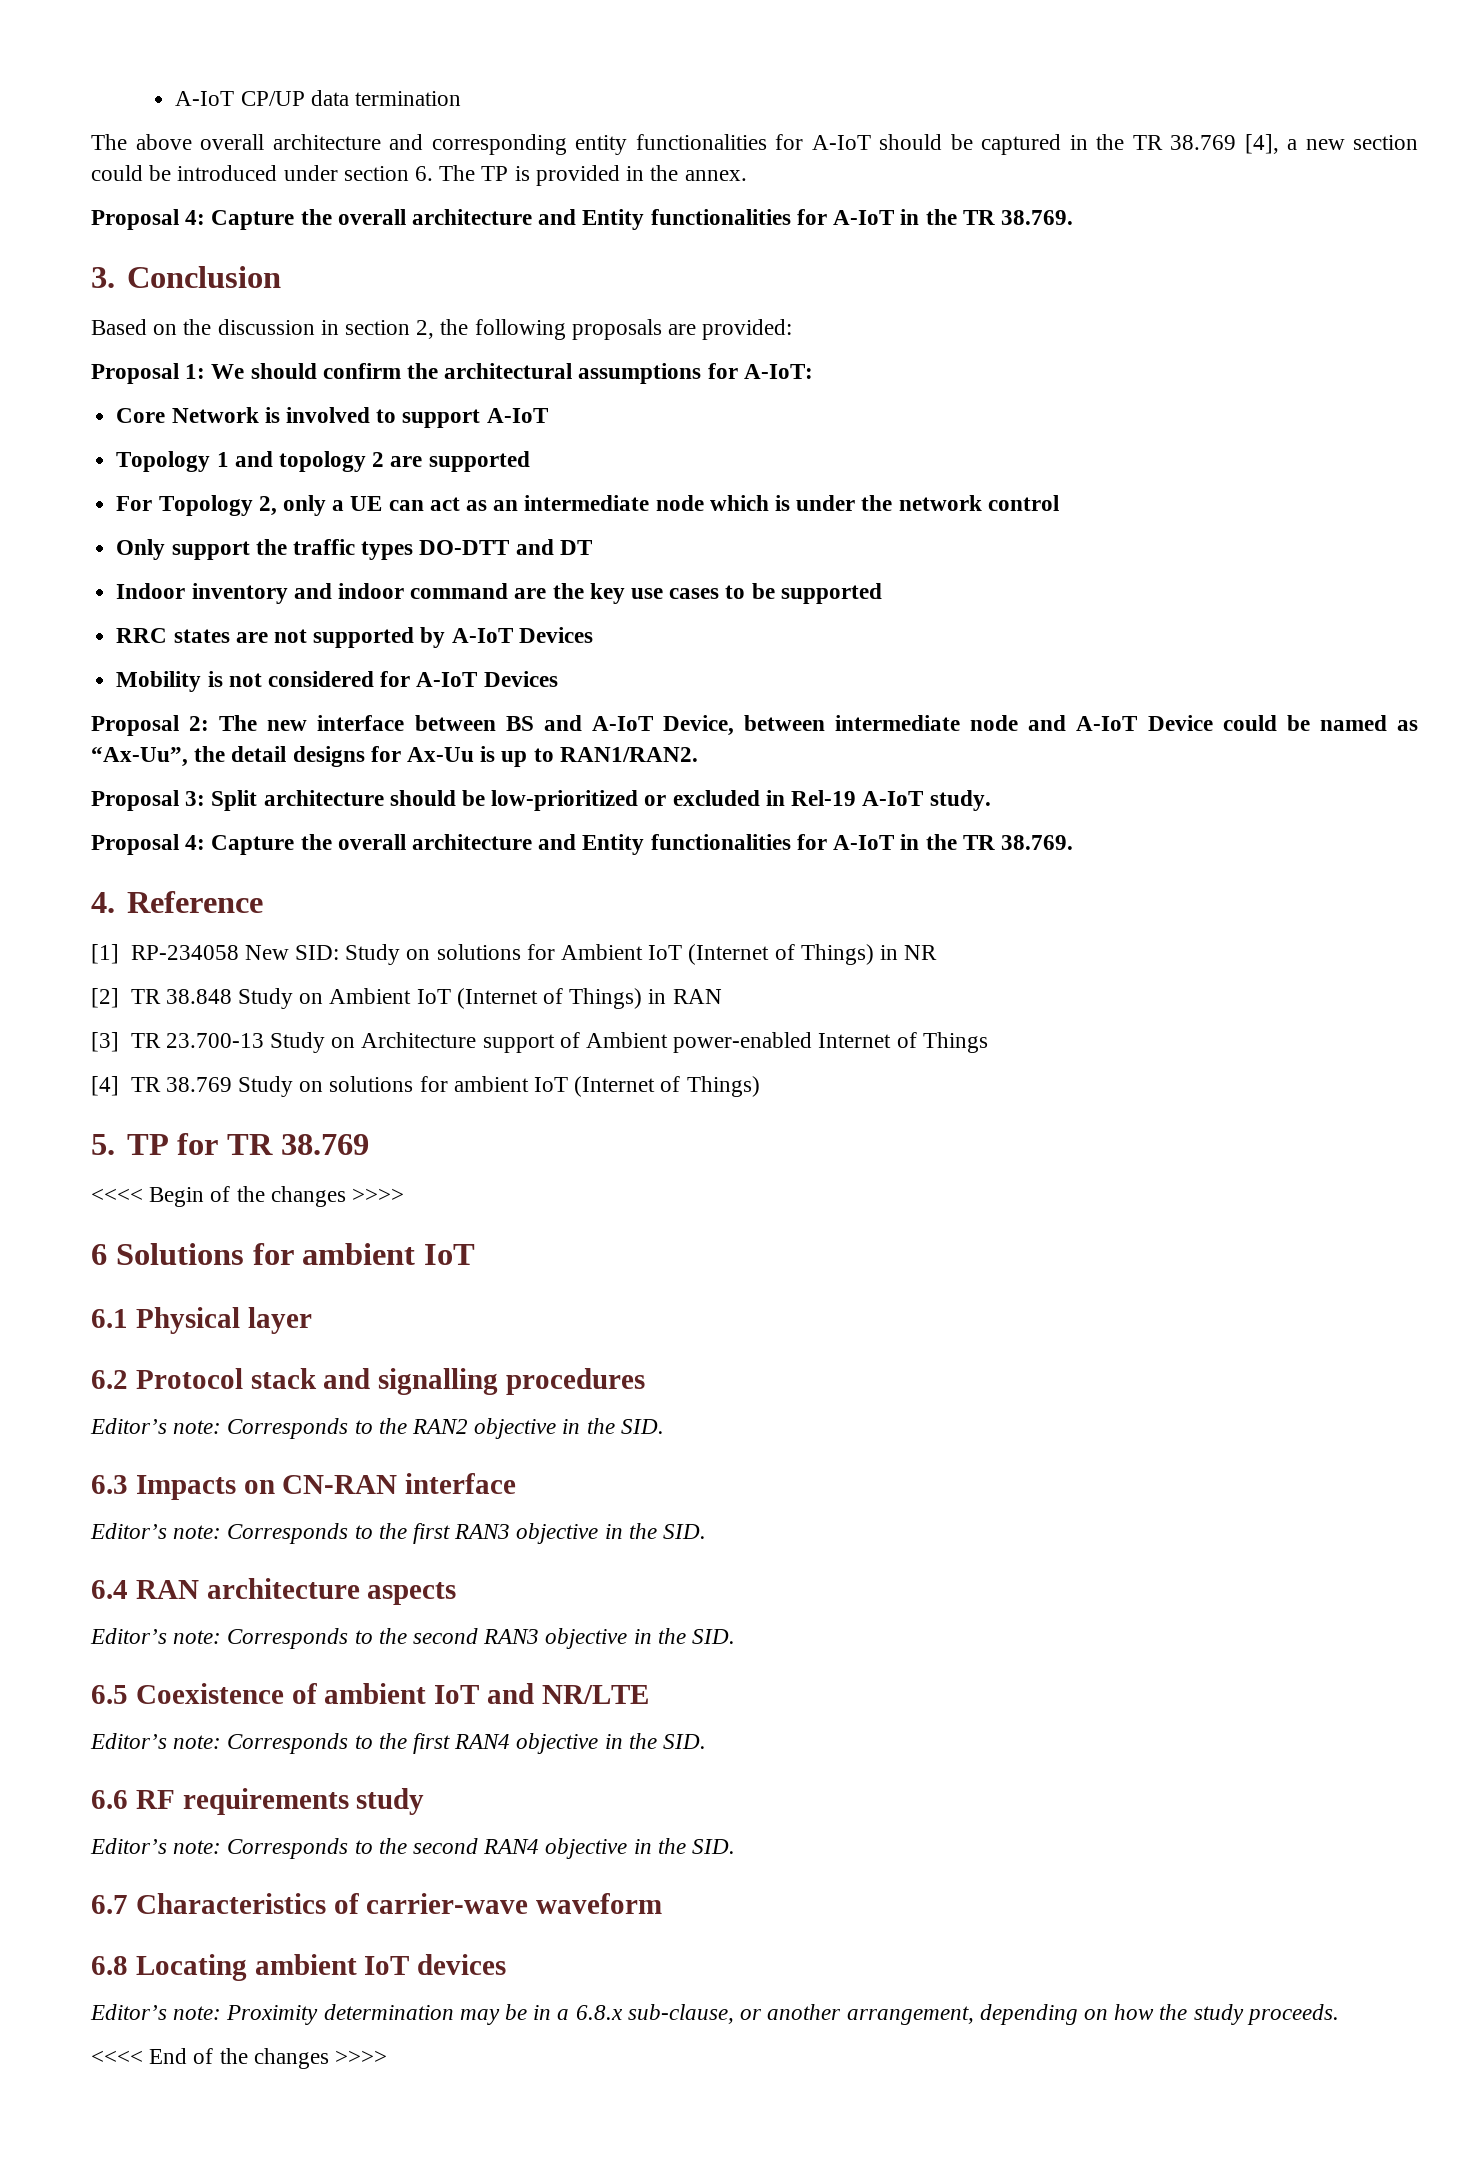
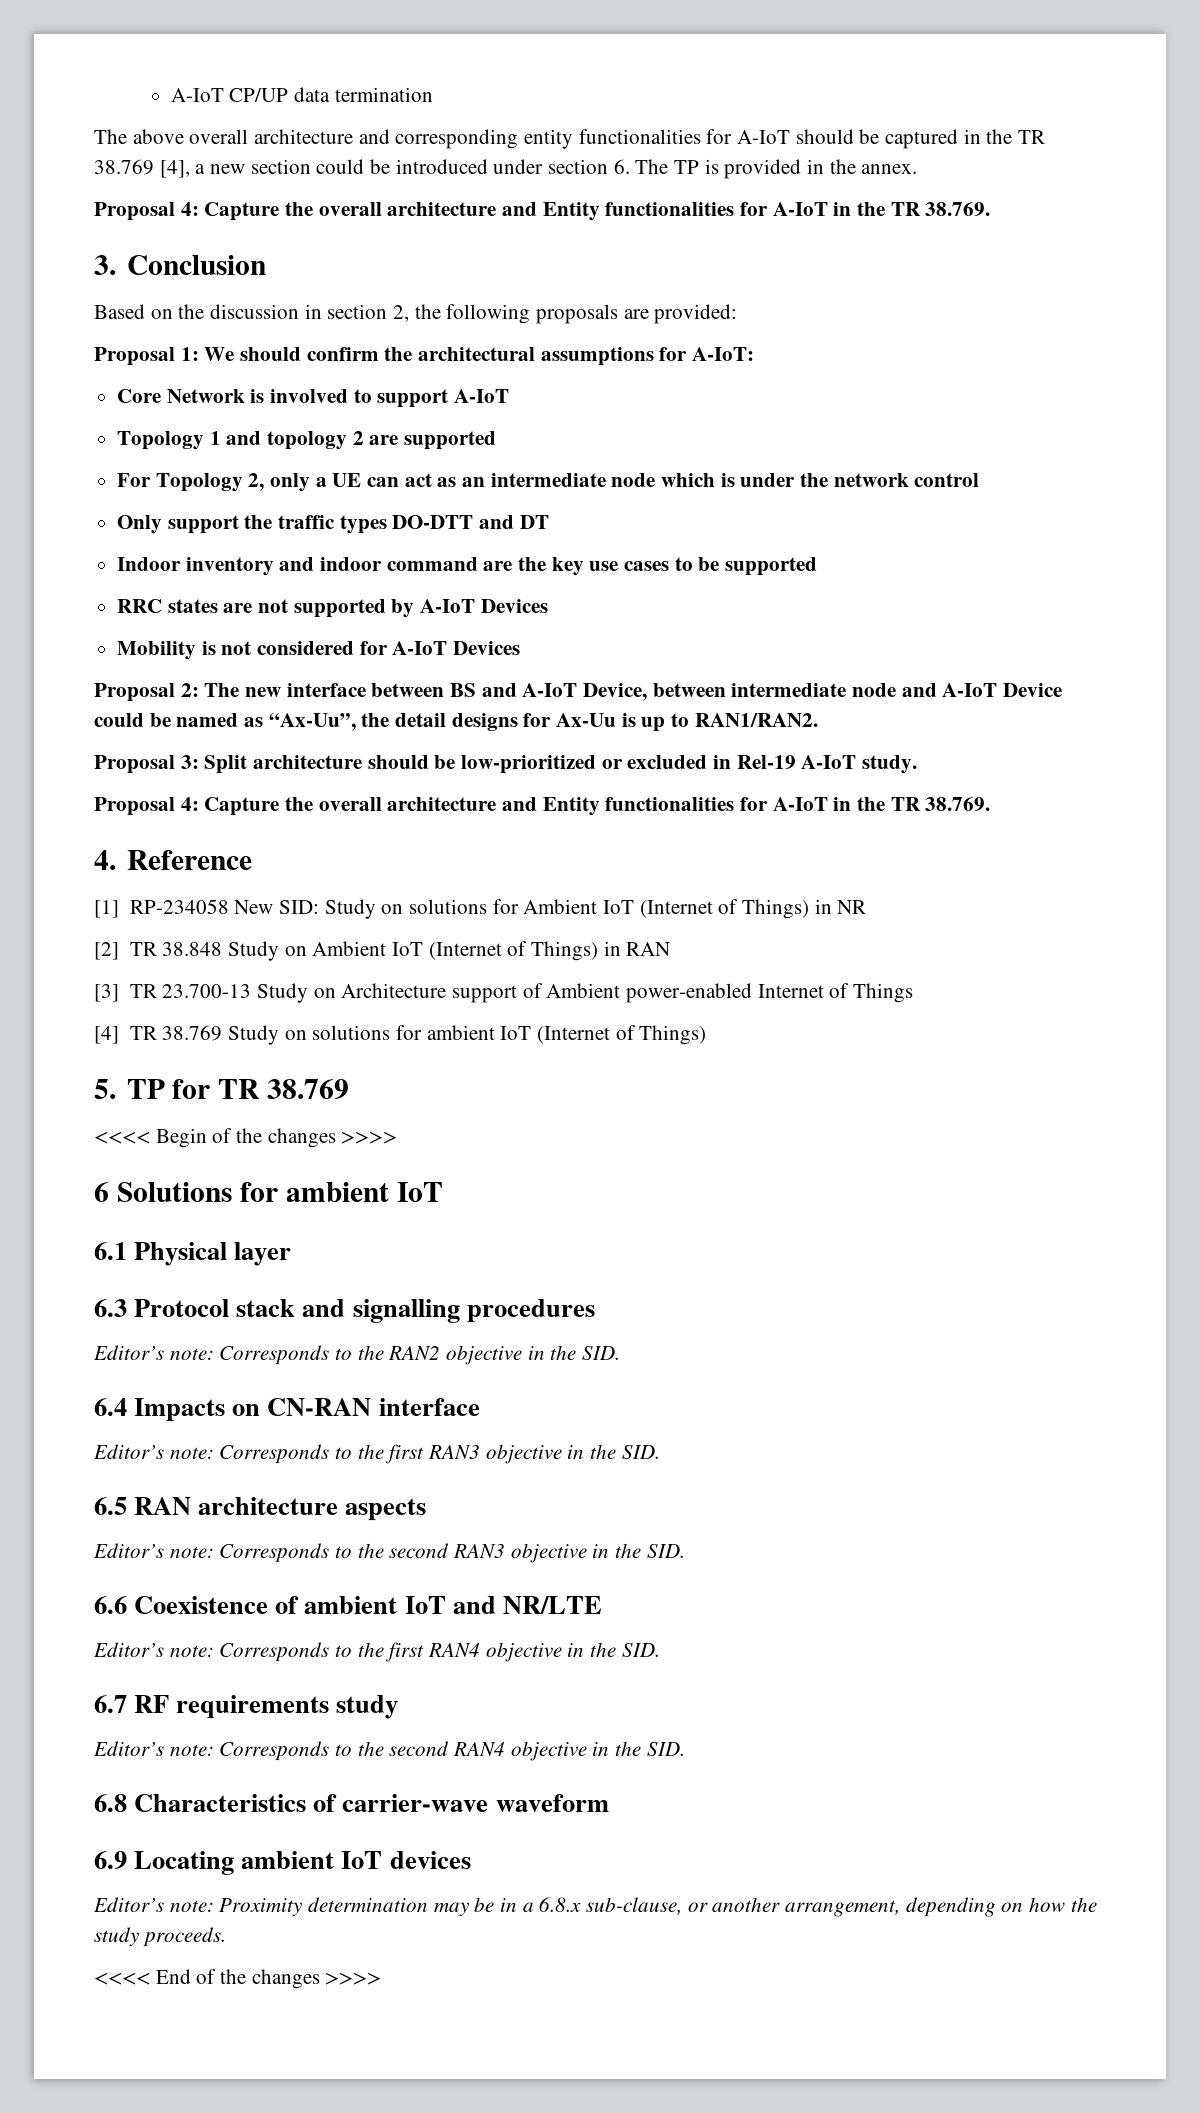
[91,1370,128,1389] 6.2 -> [94,1299,127,1317] 6.3
[91,1475,128,1494] 6.3 -> [94,1398,127,1416] 6.4
[91,1580,128,1599] 6.4 -> [94,1497,127,1515] 6.5
[91,1685,128,1704] 6.5 -> [94,1596,127,1614] 6.6
[91,1790,128,1809] 6.6 -> [94,1695,127,1713] 6.7
[91,1895,128,1914] 6.7 -> [94,1794,127,1812] 6.8
[91,1956,128,1975] 6.8 -> [94,1851,127,1869] 6.9

